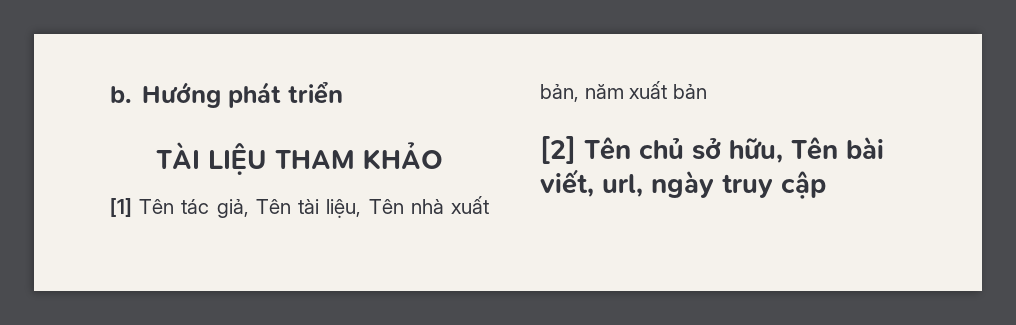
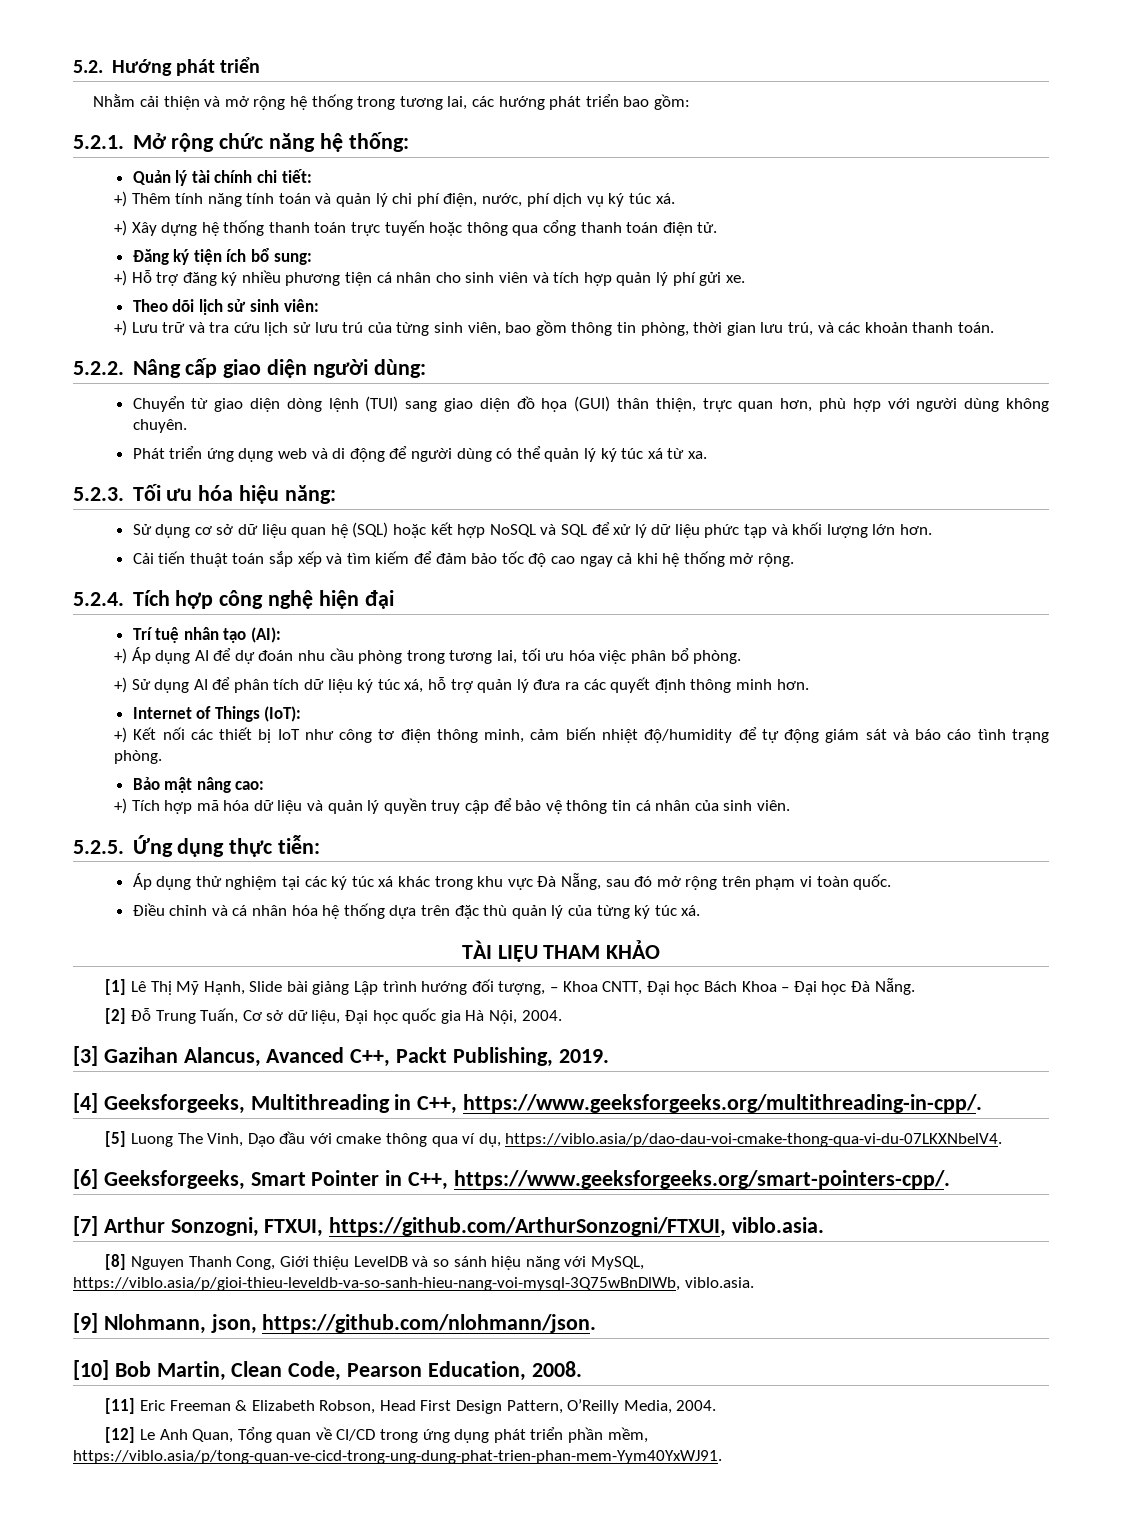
[110,86,132,103] b. -> [73,60,103,73] 5.2.
(344, 93) none -> [93,94,690,110] [73,132,409,152] [132,169,312,186] [113,191,675,207] [113,220,718,236] [132,248,312,265] [113,270,745,286] [132,299,319,315] [113,320,994,336] [73,358,426,378] [132,396,1049,412] [132,419,187,433] [132,446,707,462] [73,484,336,504] [132,522,932,538] [132,551,795,567] [73,590,394,609] [132,627,282,643] [113,647,742,664] [113,677,809,693] [132,706,302,722] [113,727,1049,743] [113,750,162,764] [132,777,265,793] [113,798,790,814] [73,835,320,857] [132,873,892,890] [132,903,701,919] // Nhằm cải thiện và mở rộng hệ thống trong tương lai, các hướng phát triển bao gồm: // 5.2.1. Mở rộng chức năng hệ thống: // Quản lý tài chính chi tiết: // +) Thêm tính năng tính toán và quản lý chi phí điện, nước, phí dịch vụ ký túc xá. // +) Xây dựng hệ thống thanh toán trực tuyến hoặc thông qua cổng thanh toán điện tử. // Đăng ký tiện ích bổ sung: // +) Hỗ trợ đăng ký nhiều phương tiện cá nhân cho sinh viên và tích hợp quản lý phí gửi xe. // Theo dõi lịch sử sinh viên: // +) Lưu trữ và tra cứu lịch sử lưu trú của từng sinh viên, bao gồm thông tin phòng, thời gian lưu trú, và các khoản thanh toán. // 5.2.2. Nâng cấp giao diện người dùng: // Chuyển từ giao diện dòng lệnh (TUI) sang giao diện đồ họa (GUI) thân thiện, trực quan hơn, phù hợp với người dùng không chuyên. // Phát triển ứng dụng web và di động để người dùng có thể quản lý ký túc xá từ xa. // 5.2.3. Tối ưu hóa hiệu năng: // Sử dụng cơ sở dữ liệu quan hệ (SQL) hoặc kết hợp NoSQL và SQL để xử lý dữ liệu phức tạp và khối lượng lớn hơn. // Cải tiến thuật toán sắp xếp và tìm kiếm để đảm bảo tốc độ cao ngay cả khi hệ thống mở rộng. // 5.2.4. Tích hợp công nghệ hiện đại // Trí tuệ nhân tạo (AI): // +) Áp dụng AI để dự đoán nhu cầu phòng trong tương lai, tối ưu hóa việc phân bổ phòng. // +) Sử dụng AI để phân tích dữ liệu ký túc xá, hỗ trợ quản lý đưa ra các quyết định thông minh hơn. // Internet of Things (IoT): // +) Kết nối các thiết bị IoT như công tơ điện thông minh, cảm biến nhiệt độ/humidity để tự động giám sát và báo cáo tình trạng phòng. // Bảo mật nâng cao: // +) Tích hợp mã hóa dữ liệu và quản lý quyền truy cập để bảo vệ thông tin cá nhân của sinh viên. // 5.2.5. Ứng dụng thực tiễn: // Áp dụng thử nghiệm tại các ký túc xá khác trong khu vực Đà Nẵng, sau đó mở rộng trên phạm vi toàn quốc. // Điều chỉnh và cá nhân hóa hệ thống dựa trên đặc thù quản lý của từng ký túc xá.
[139,196,490,218] [540,81,707,102] [540,136,884,164] [540,169,827,199] Tên tác giả, Tên tài liệu, Tên nhà xuất bản, năm xuất bản // [2] Tên chủ sở hữu, Tên bài viết, url, ngày truy cập -> [130,978,915,995] [105,1008,562,1024] [73,1046,609,1067] [73,1093,983,1114] [105,1131,1003,1147] [73,1169,950,1190] [73,1216,825,1237] [105,1254,645,1270] [73,1277,754,1291] [73,1313,597,1334] [73,1360,582,1381] [105,1398,717,1414] [105,1427,648,1443] [73,1450,722,1464] Lê Thị Mỹ Hạnh, Slide bài giảng Lập trình hướng đối tượng, – Khoa CNTT, Đại học Bách Khoa – Đại học Đà Nẵng. // [2] Đỗ Trung Tuấn, Cơ sở dữ liệu, Đại học quốc gia Hà Nội, 2004. // [3] Gazihan Alancus, Avanced C++, Packt Publishing, 2019. // [4] Geeksforgeeks, Multithreading in C++, https://www.geeksforgeeks.org/multithreading-in-cpp/. // [5] Luong The Vinh, Dạo đầu với cmake thông qua ví dụ, https://viblo.asia/p/dao-dau-voi-cmake-thong-qua-vi-du-07LKXNbelV4. // [6] Geeksforgeeks, Smart Pointer in C++, https://www.geeksforgeeks.org/smart-pointers-cpp/. // [7] Arthur Sonzogni, FTXUI, https://github.com/ArthurSonzogni/FTXUI, viblo.asia. // [8] Nguyen Thanh Cong, Giới thiệu LevelDB và so sánh hiệu năng với MySQL, https://viblo.asia/p/gioi-thieu-leveldb-va-so-sanh-hieu-nang-voi-mysql-3Q75wBnDlWb, viblo.asia. // [9] Nlohmann, json, https://github.com/nlohmann/json. // [10] Bob Martin, Clean Code, Pearson Education, 2008. // [11] Eric Freeman & Elizabeth Robson, Head First Design Pattern, O’Reilly Media, 2004. // [12] Le Anh Quan, Tổng quan về CI/CD trong ứng dụng phát triển phần mềm, https://viblo.asia/p/tong-quan-ve-cicd-trong-ung-dung-phat-trien-phan-mem-Yym40YxWJ91.

